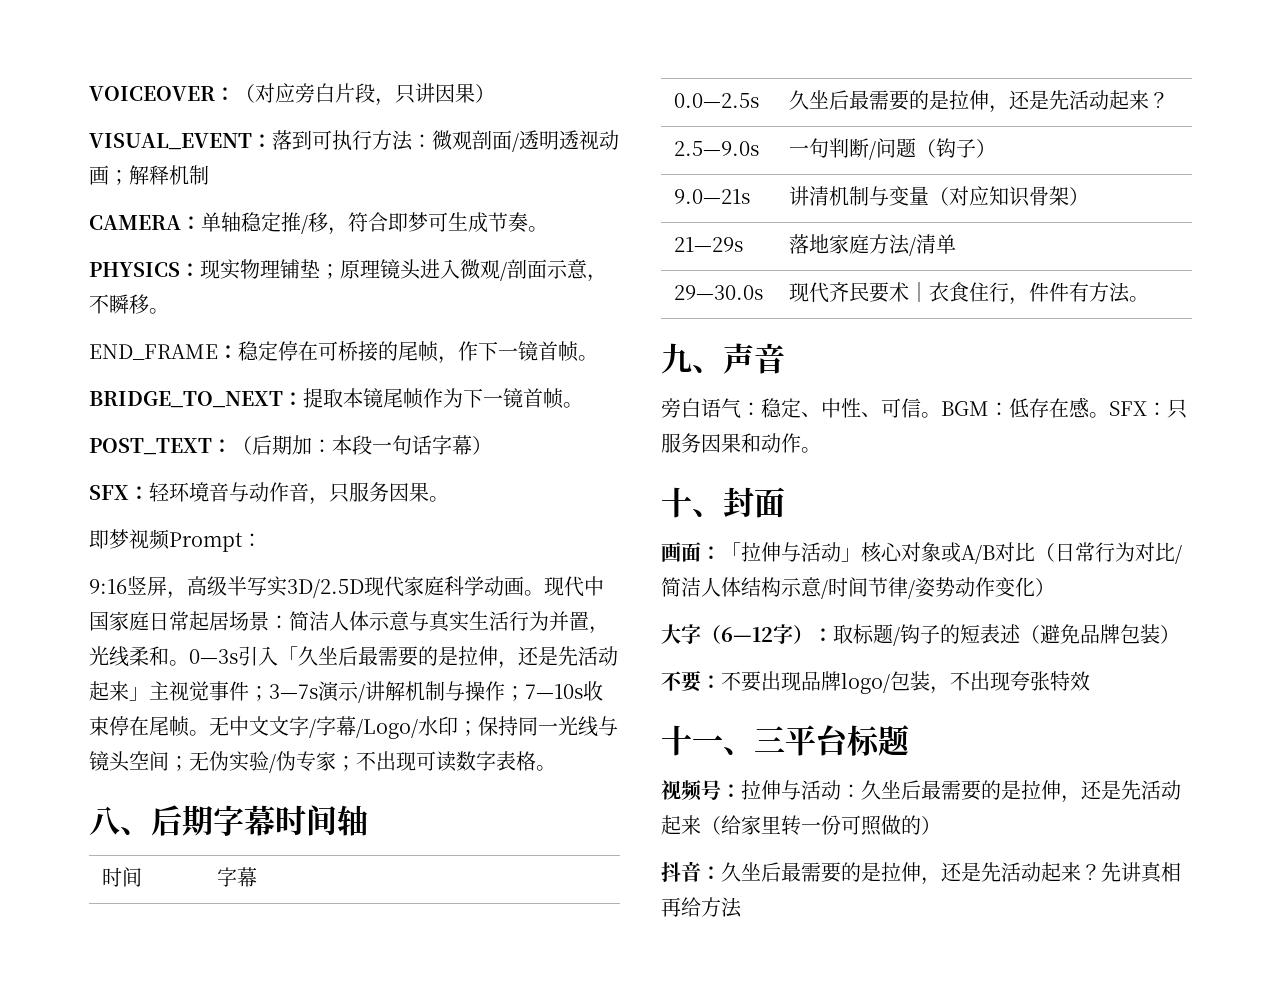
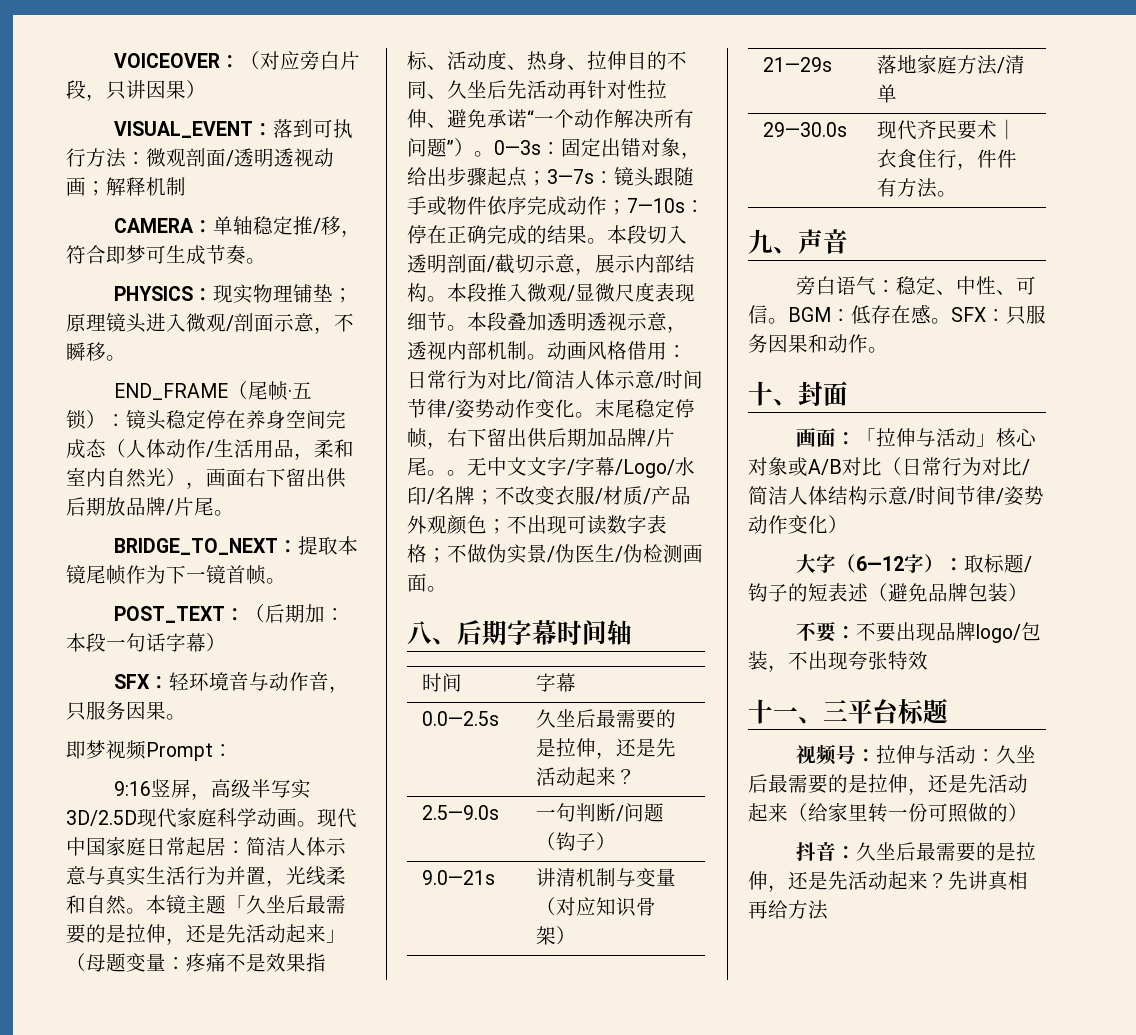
[218,341,579,364] ：稳定停在可桥接的尾帧，作下一镜首帧 -> [227,381,312,401] [66,410,346,430] [66,439,354,460] [66,468,346,489] [66,497,214,516] （尾帧·五锁）：镜头稳定停在养身空间完成态（人体动作/生活用品，柔和室内自然光），画面右下留出供后期放品牌/片尾
[229,611,269,631] 场景 -> (226, 846) none
[169,646,278,666] 。0—3s引入 -> [86,895,226,915] 自然。本镜主题
[149,681,603,703] [89,716,190,737] 主视觉事件；3—7s演示/讲解机制与操作；7—10s收束停在尾帧 -> [66,953,326,972] [407,51,687,71] [407,80,667,99] [407,109,694,128] [407,138,701,159] [407,167,694,187] [407,196,705,216] [407,225,687,245] [407,254,695,275] [407,283,695,302] [407,311,687,333] [407,341,687,360] [407,370,703,389] [407,398,695,419] [407,428,675,449] [407,457,447,476] （母题变量：疼痛不是效果指标、活动度、热身、拉伸目的不同、久坐后先活动再针对性拉伸、避免承诺“一个动作解决所有问题”）。0—3s：固定出错对象，给出步骤起点；3—7s：镜头跟随手或物件依序完成动作；7—10s：停在正确完成的结果。本段切入透明剖面/截切示意，展示内部结构。本段推入微观/显微尺度表现细节。本段叠加透明透视示意，透视内部机制。动画风格借用：日常行为对比/简洁人体示意/时间节律/姿势动作变化。末尾稳定停帧，右下留出供后期加品牌/片尾。
[458,716,618,737] [89,751,336,773] ；保持同一光线与镜头空间；无伪实验/伪专家 -> [427,486,691,505] [407,515,487,535] /名牌；不改变衣服/材质/产品外观颜色
(536, 761) none -> [427,544,703,564] [407,573,427,592] ；不做伪实景/伪医生/伪检测画面

